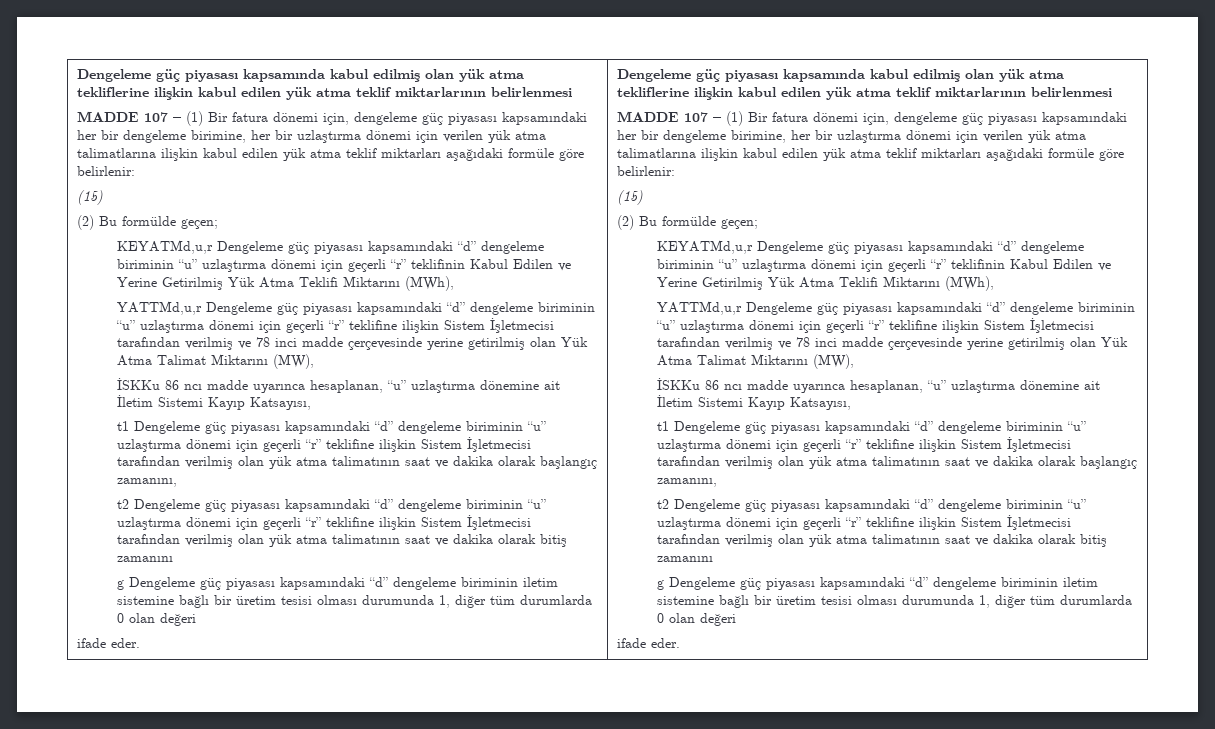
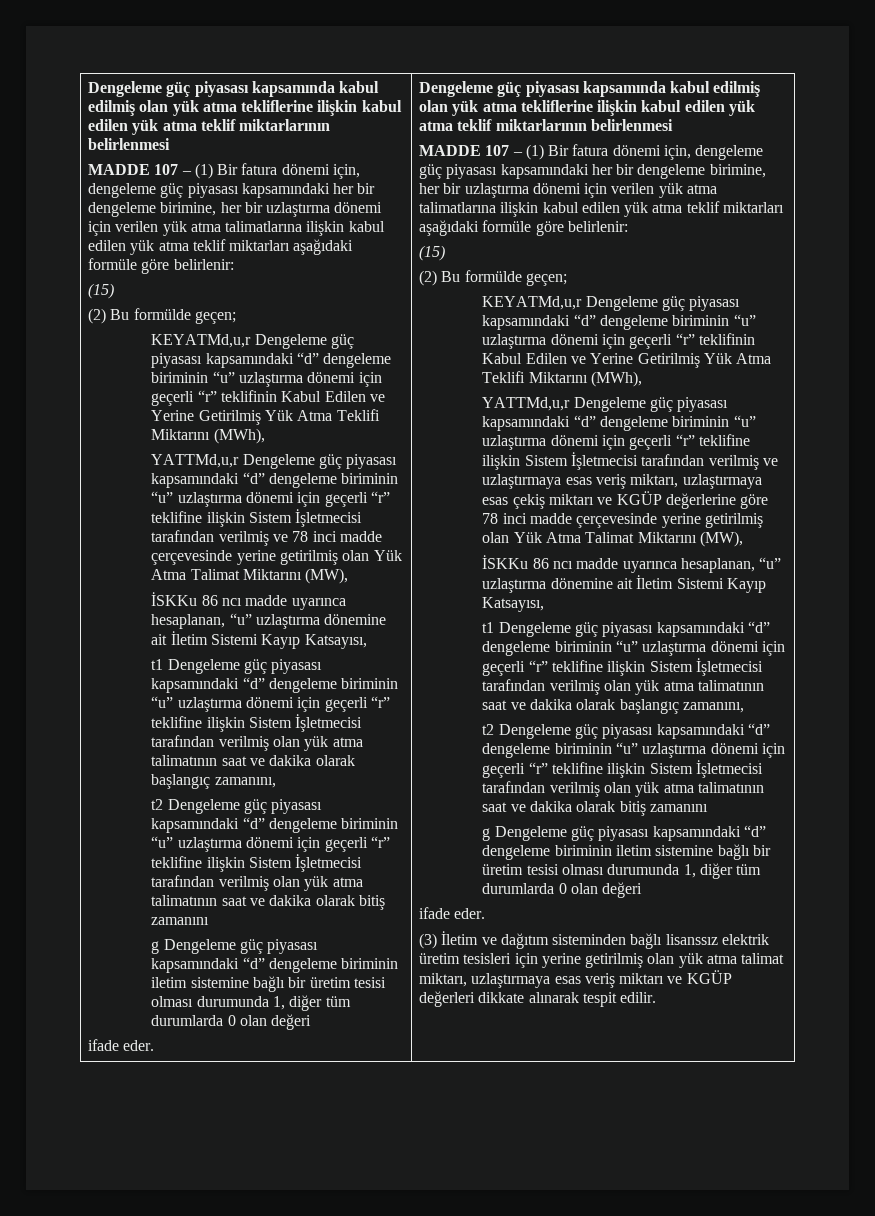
(791, 345) none -> [482,474,762,489] [482,491,769,509] uzlaştırmaya esas veriş miktarı, uzlaştırmaya esas çekiş miktarı ve KGÜP değerlerine göre
(680, 643) none -> [418,931,770,949] [418,953,785,968] [418,970,732,988] [418,991,657,1007] // (3) İletim ve dağıtım sisteminden bağlı lisanssız elektrik üretim tesisleri için yerine getirilmiş olan yük atma talimat miktarı, uzlaştırmaya esas veriş miktarı ve KGÜP değerleri dikkate alınarak tespit edilir.

